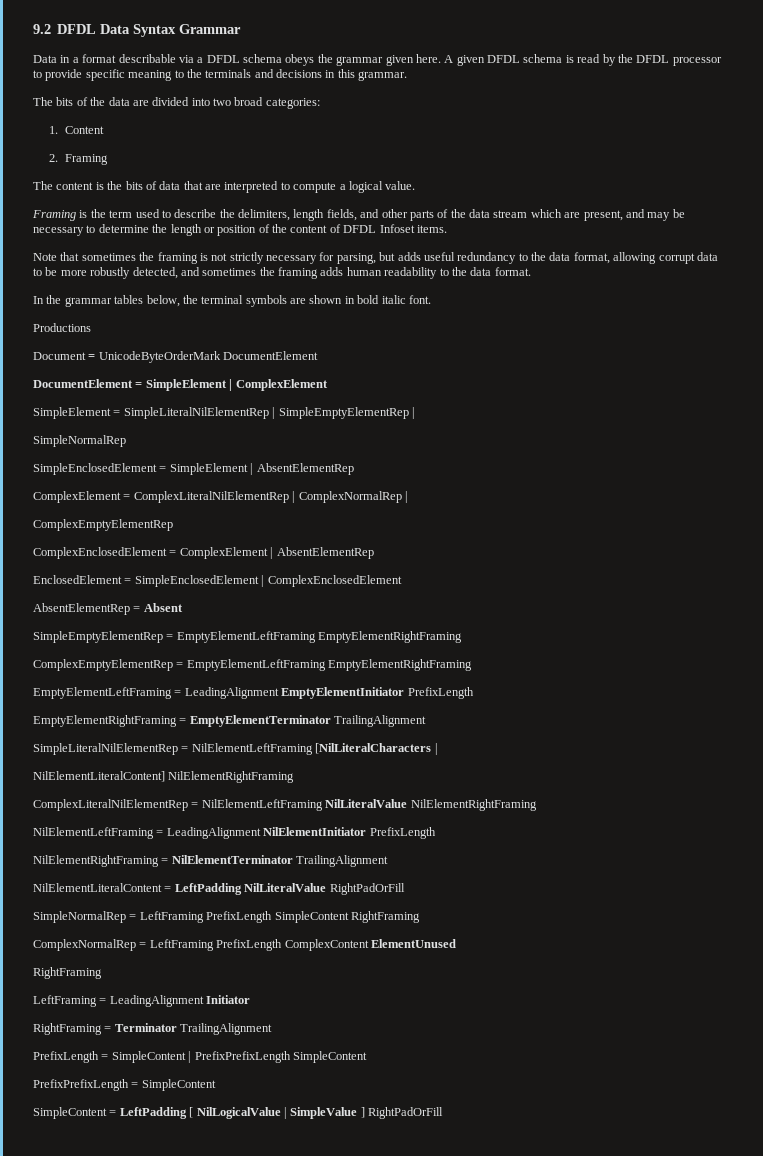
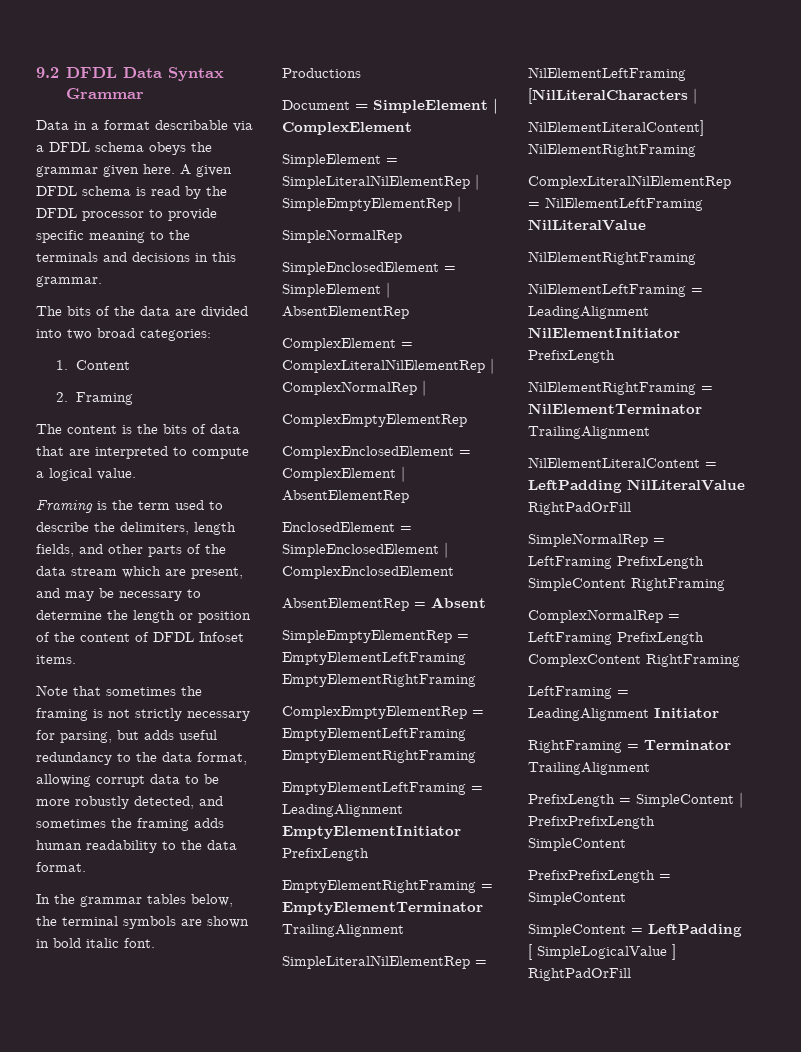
[98,351,319,363] [33,379,143,388] UnicodeByteOrderMark DocumentElement // DocumentElement = -> (368, 107) none
(408, 803) none -> (646, 225) //
[370,939,456,948] ElementUnused // -> (641, 660) none
[196,1107,358,1119] NilLogicalValue | SimpleValue -> [537,946,667,959] SimpleLogicalValue

